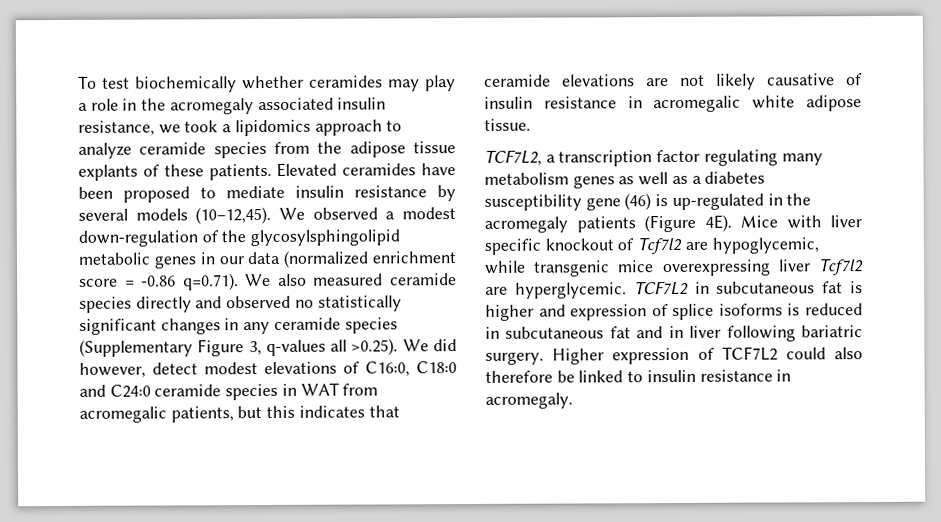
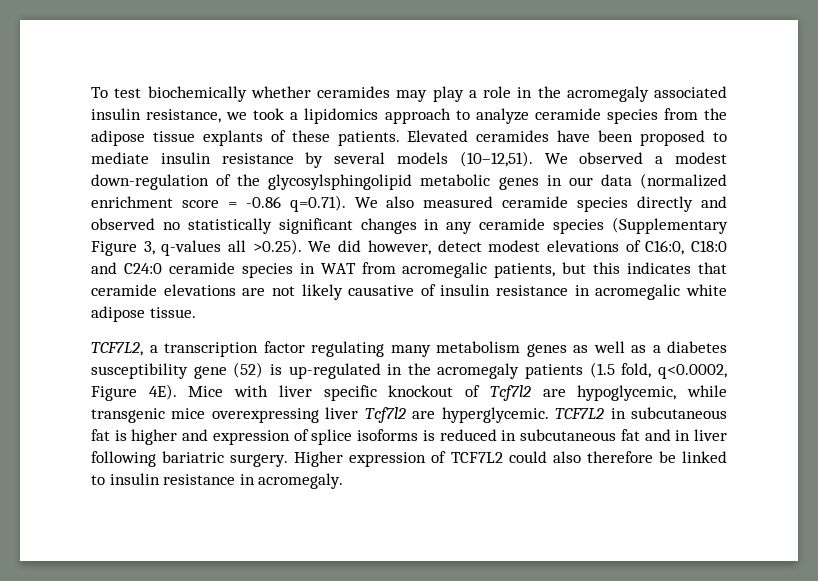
[195,206,272,225] (10–12,45). -> [459,151,533,167] (10–12,51).
[624,193,652,211] (46) -> [233,362,264,378] (52)
[644,214,696,233] (Figure -> [589,362,727,379] [91,386,137,401] (1.5 fold, q<0.0002, Figure

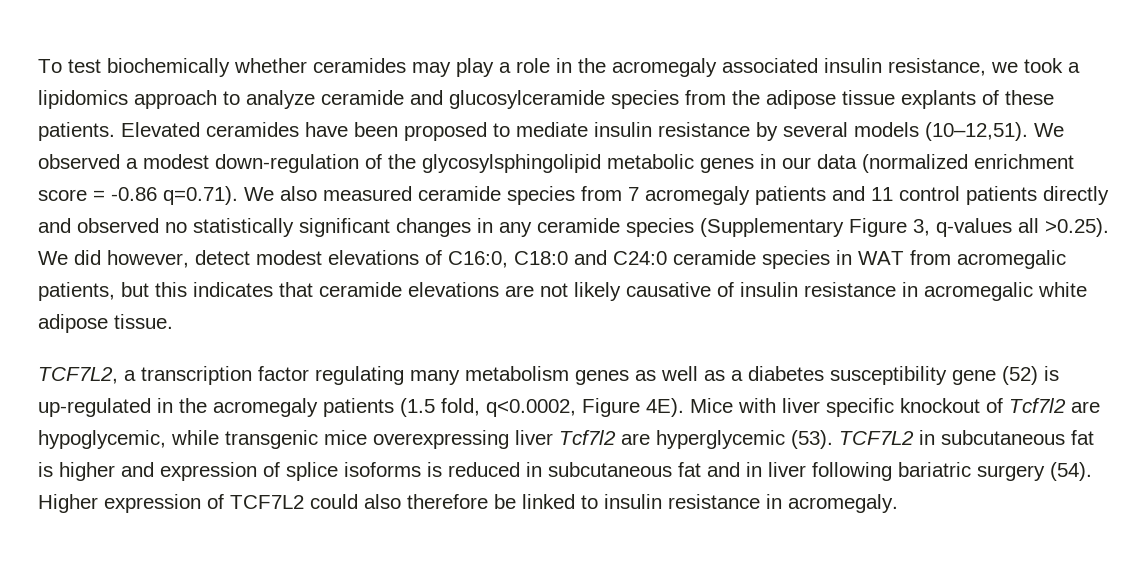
(601, 114) none -> [410,90,605,109] and glucosylceramide
(629, 204) none -> [581,186,1037,205] from 7 acromegaly patients and 11 control patients
[441,407,549,423] hyperglycemic. -> [656,430,833,449] hyperglycemic (53).
[230,454,289,467] surgery. -> [977,462,1092,481] surgery (54).

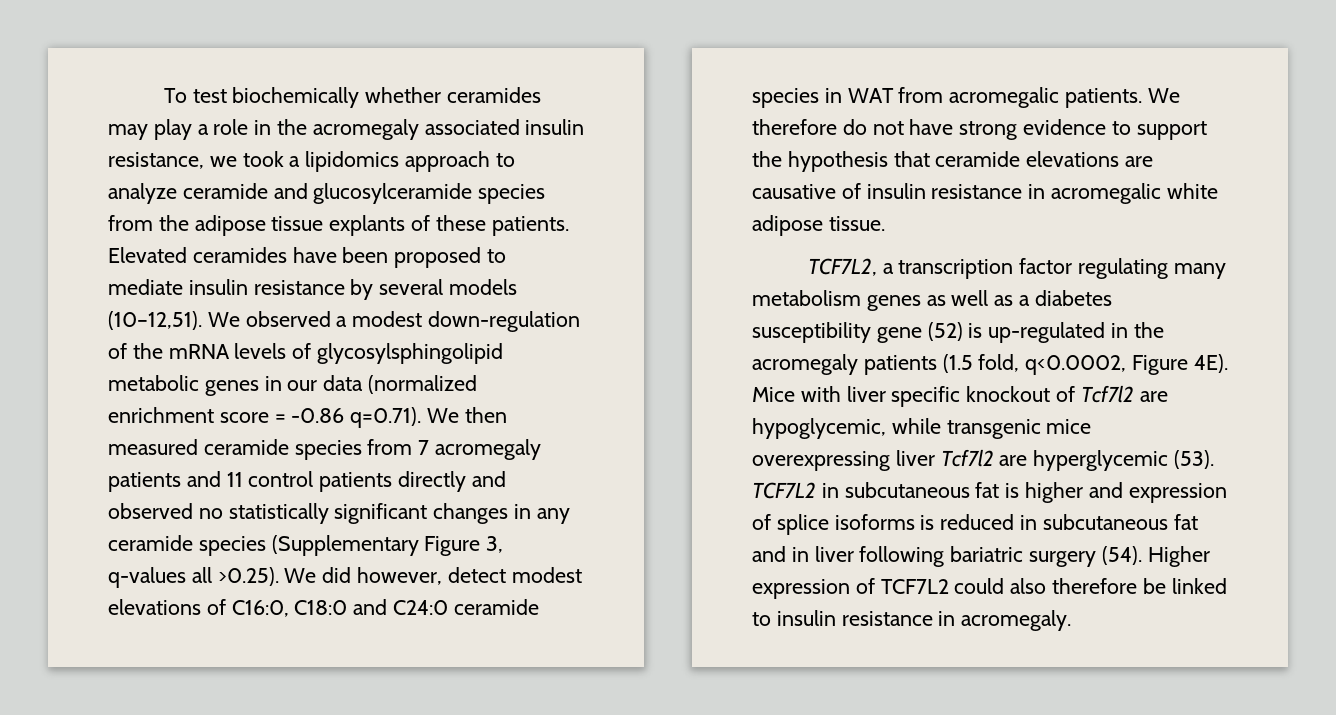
(416, 161) none -> [168,343,312,359] mRNA levels of
[280,186,317,201] also -> [464,407,507,423] then
[38,282,273,301] patients, but this indicates -> [1064,88,1180,108] [752,119,1207,140] [752,151,888,172] patients. We therefore do not have strong evidence to support the hypothesis
[540,282,621,301] not likely -> (1154, 161) none

